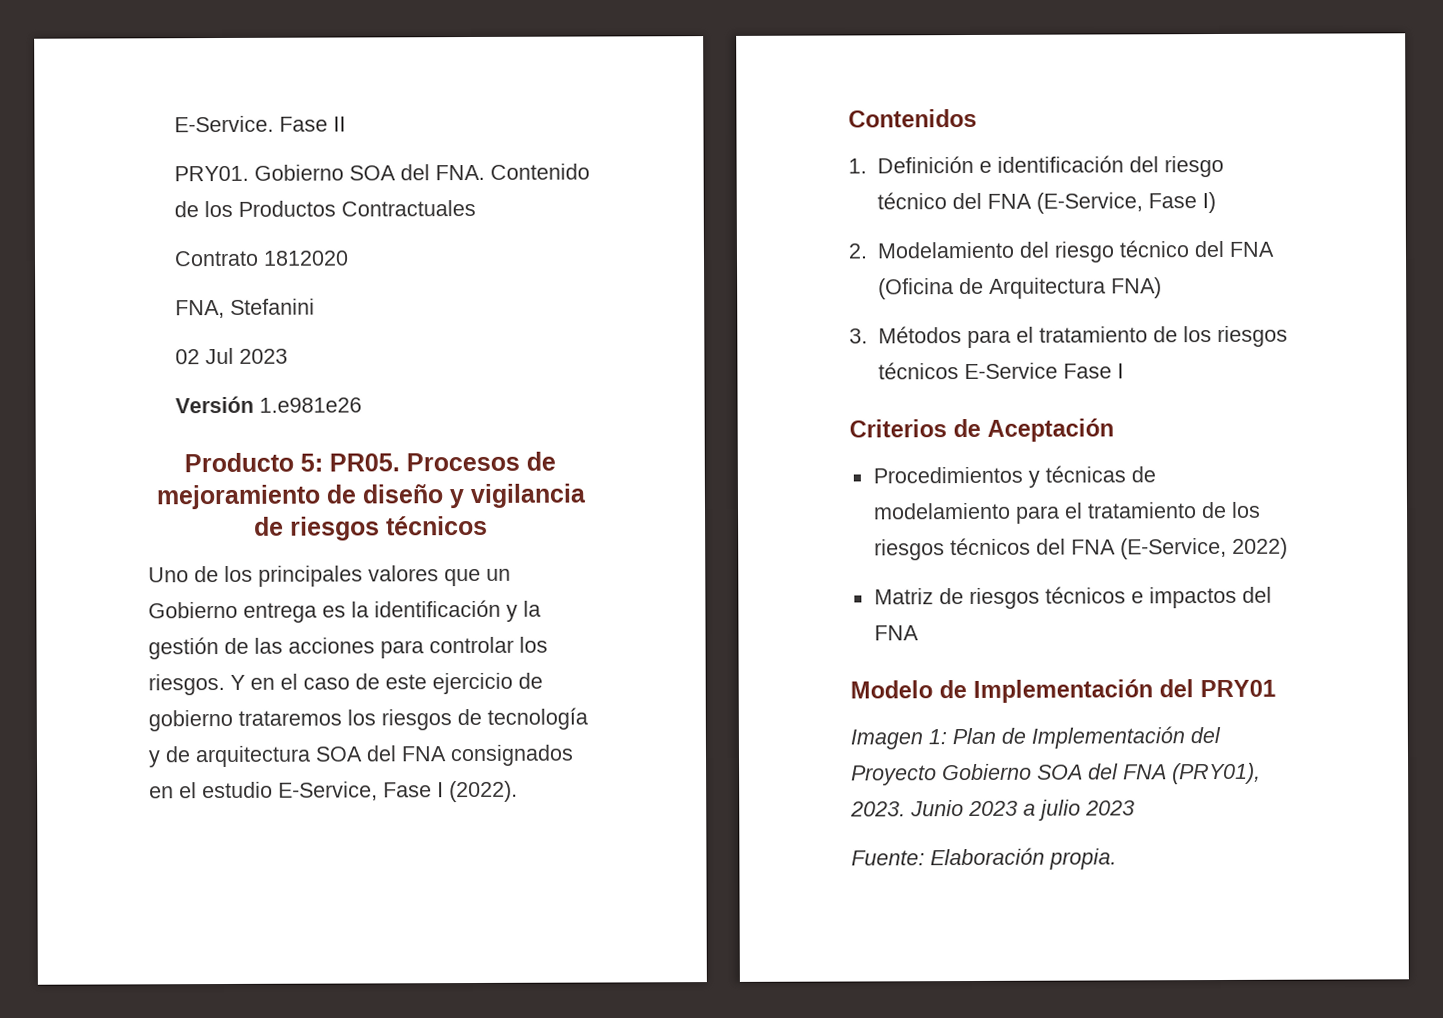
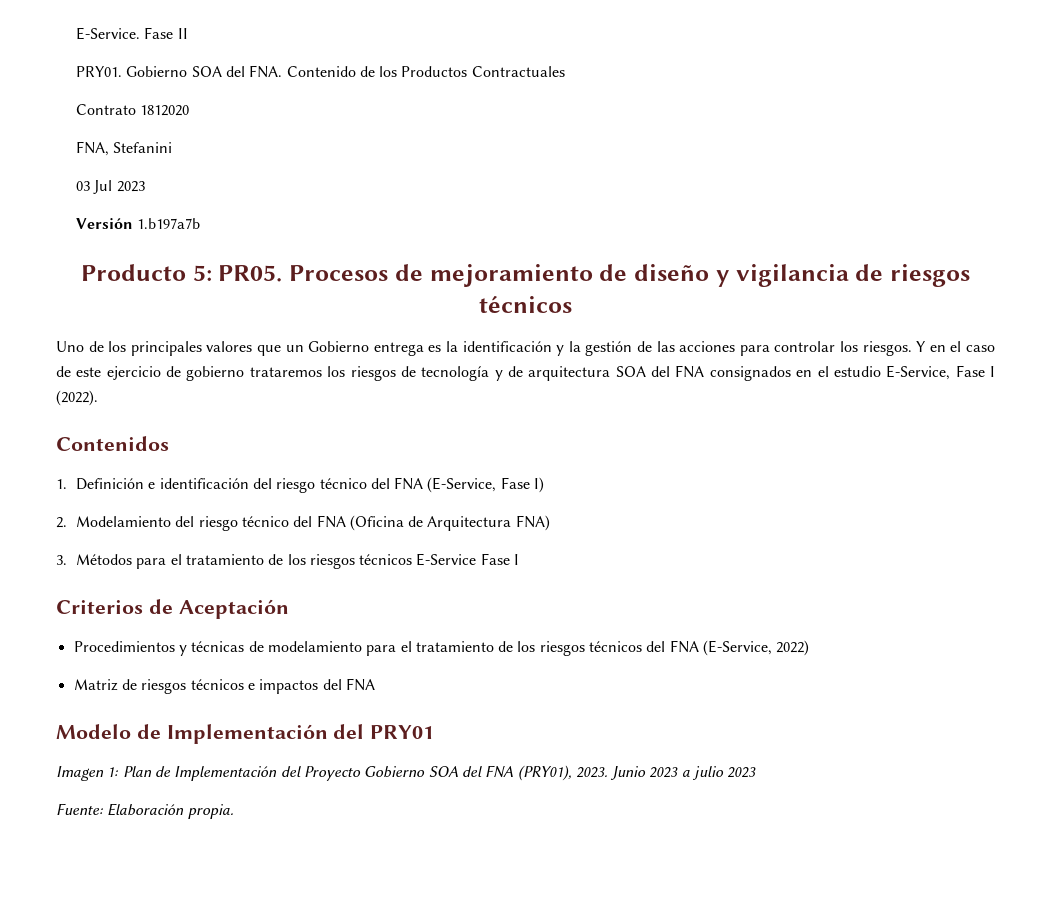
[175,349,201,365] 02 -> [75,181,90,191] 03
[259,397,363,413] 1.e981e26 -> [137,218,201,229] 1.b197a7b

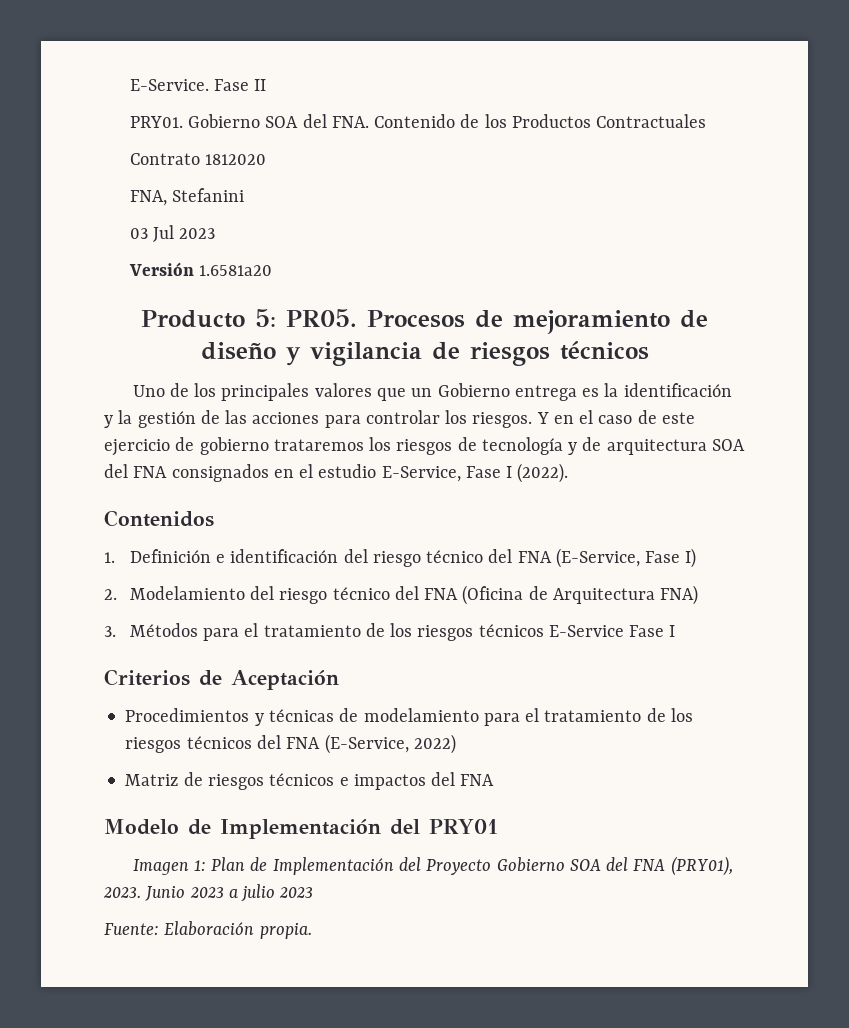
[137,218,201,229] 1.b197a7b -> [198,265,272,276] 1.6581a20

